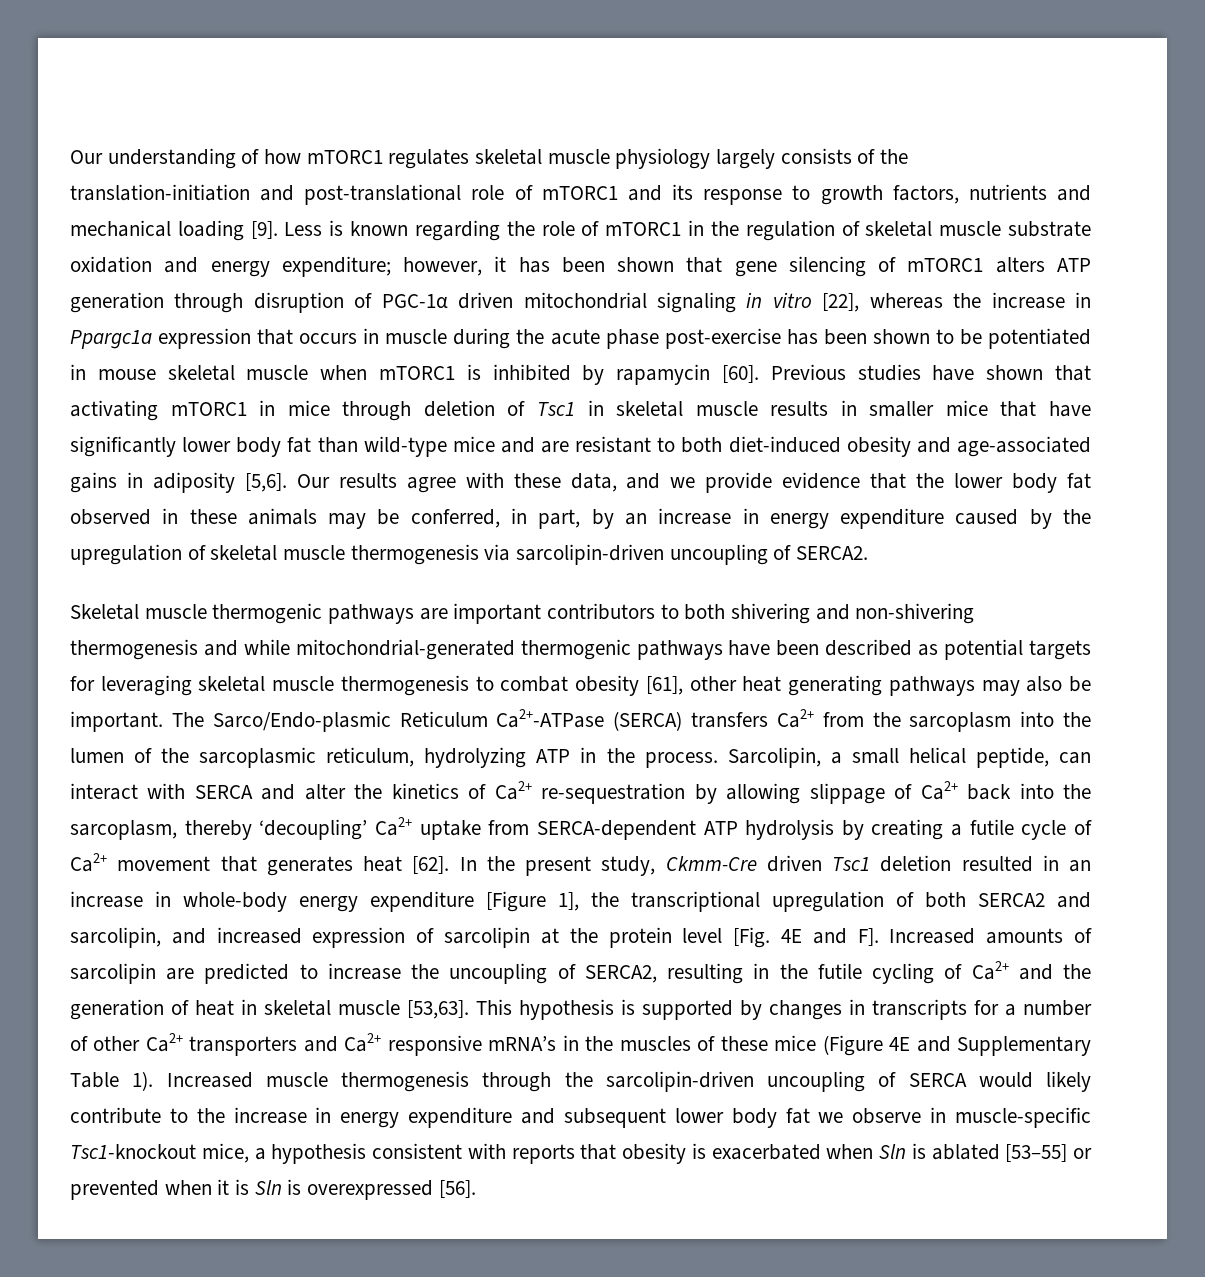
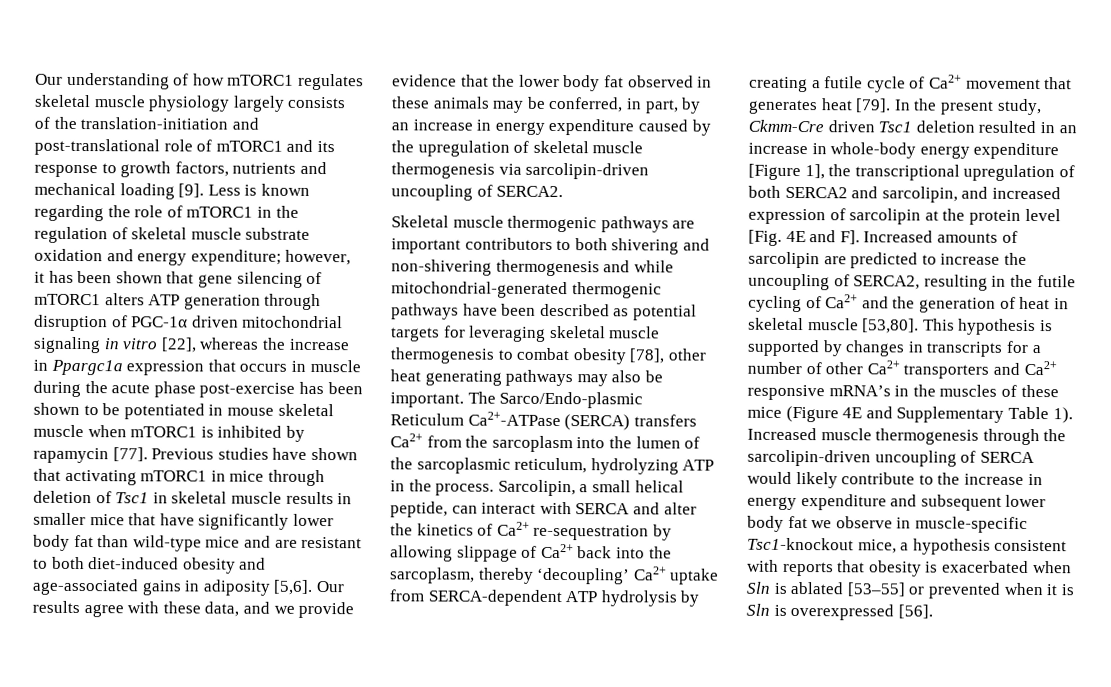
[721,365,759,383] [60]. -> [112,447,148,462] [77].
[645,676,683,695] [61], -> [629,348,665,364] [78],
[412,856,450,874] [62]. -> [855,98,892,113] [79].
[407,1000,469,1019] [53,63]. -> [862,318,920,334] [53,80].

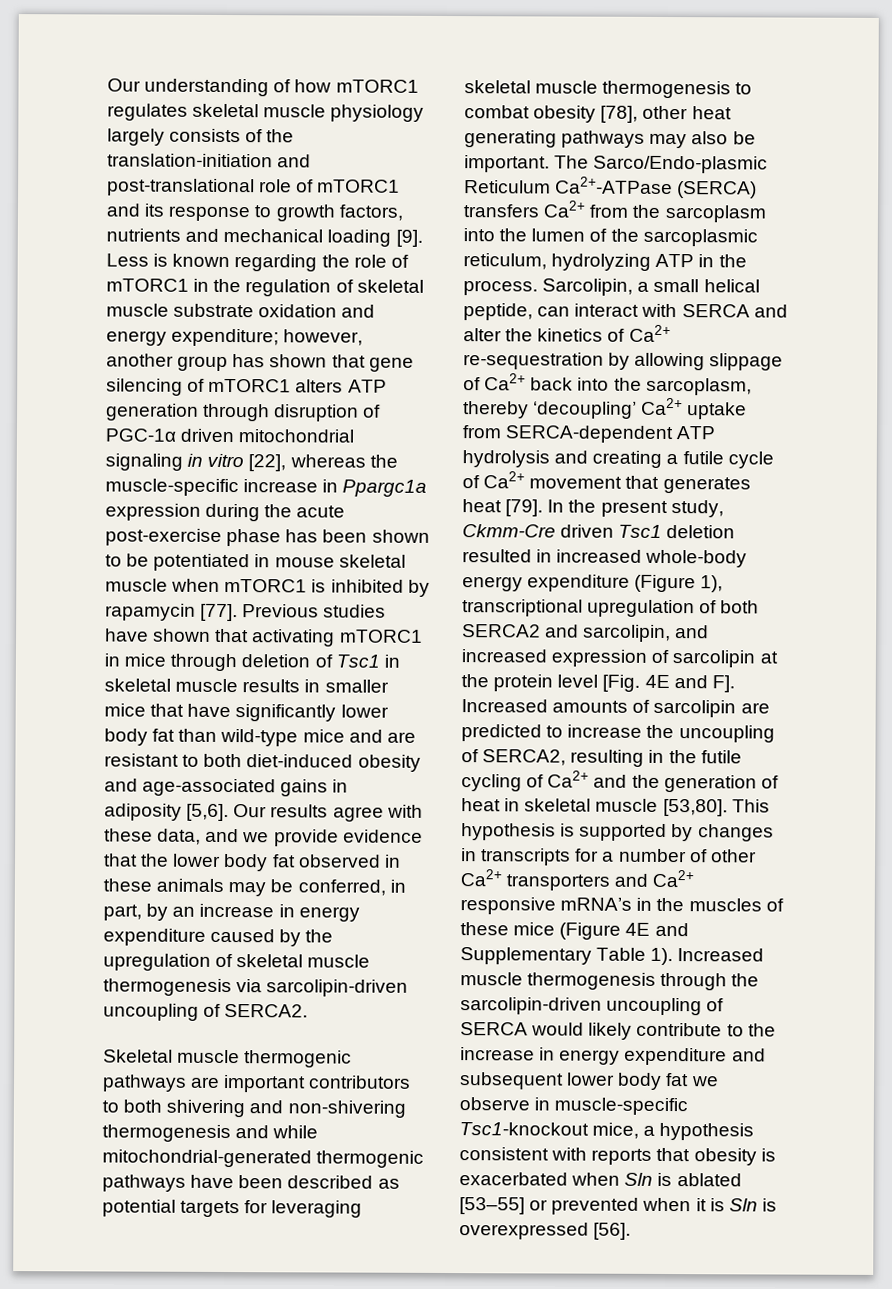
[34,270,113,284] it has been -> [106,353,266,372] another group has
(286, 343) none -> [105,478,239,497] muscle-specific
[207,359,361,373] that occurs in muscle -> (201, 512) none
[153,381,296,398] phase post-exercise -> [105,528,282,547] post-exercise phase
[680,590,700,607] by -> [554,450,589,464] and
[1058,125,1077,134] [748,142,1060,160] [748,163,852,181] an increase in whole-body energy expenditure [Figure 1], the -> [556,549,748,568] [462,574,724,593] increased whole-body energy expenditure (Figure 1),

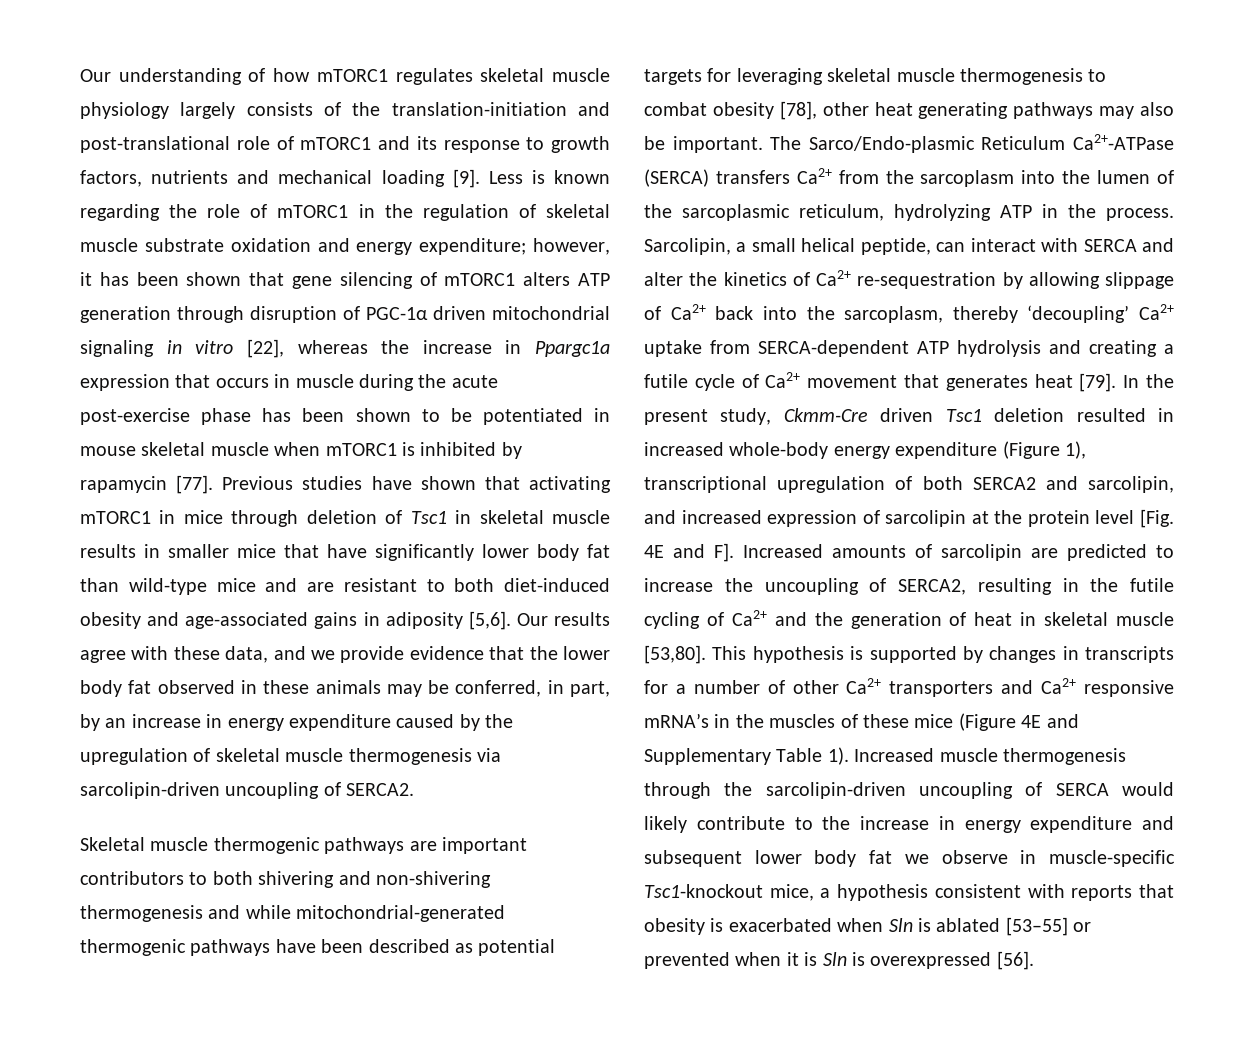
[106,353,266,372] another group has -> [80,272,179,286] it has been
[105,478,239,497] muscle-specific -> (410, 347) none
(201, 512) none -> [175,374,354,388] that occurs in muscle

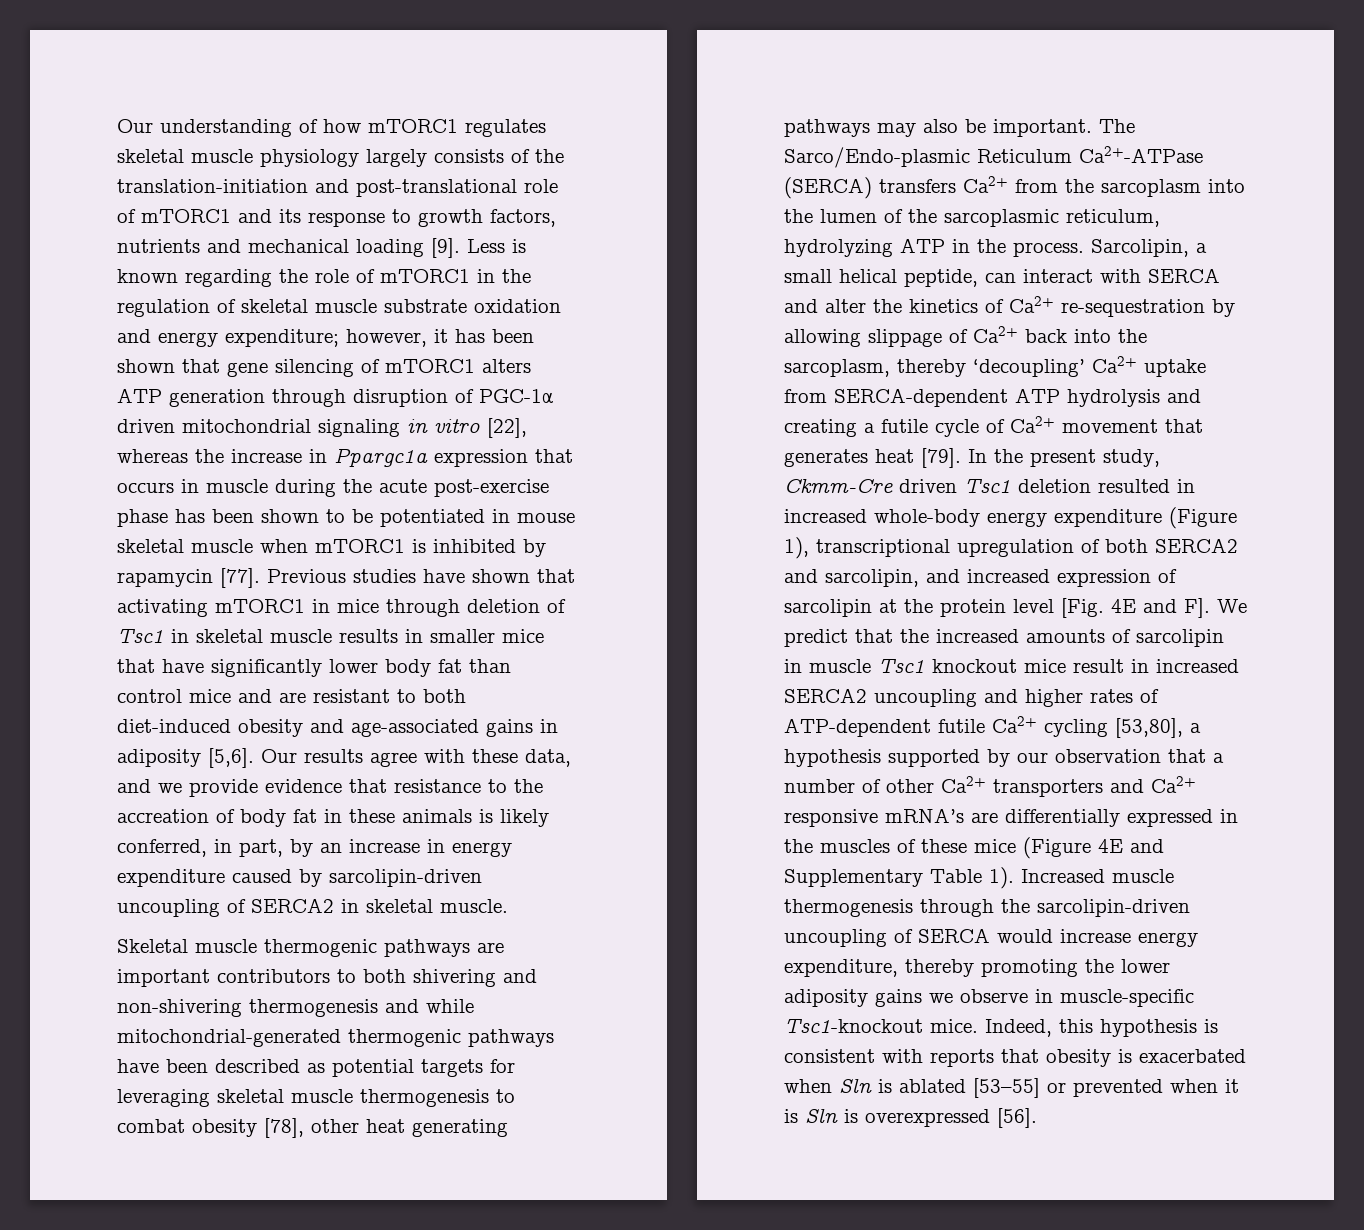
[128,578,207,595] wild-type -> [117,689,182,703] control
[529,646,610,660] [80,680,235,697] the lower body fat observed -> [394,779,543,793] [117,809,317,827] resistance to the accreation of body fat
[386,680,450,697] may be -> [479,809,549,827] is likely
[485,714,514,728] [80,748,501,765] [80,782,415,799] the upregulation of skeletal muscle thermogenesis via sarcolipin-driven uncoupling of SERCA2. -> [329,869,482,887] [117,898,508,917] sarcolipin-driven uncoupling of SERCA2 in skeletal muscle.
[743,544,1174,561] [644,578,1174,595] [644,610,1174,629] [644,645,1174,664] [644,680,668,694] Increased amounts of sarcolipin are predicted to increase the uncoupling of SERCA2, resulting in the futile cycling of Ca2+ and the generation of heat in skeletal muscle [53,80]. This hypothesis is supported by changes in transcripts for -> [1217,599,1247,613] [784,629,1224,647] [784,659,1239,673] [784,688,1159,707] [784,716,1201,738] [784,749,1206,767] We predict that the increased amounts of sarcolipin in muscle Tsc1 knockout mice result in increased SERCA2 uncoupling and higher rates of ATP-dependent futile Ca2+ cycling [53,80], a hypothesis supported by our observation that
(709, 720) none -> [971,809,1213,827] are differentially expressed
[644,816,1174,833] [644,850,893,867] likely contribute to the increase in energy expenditure and subsequent lower body fat -> [1060,929,1198,947] [784,959,1170,977] [784,989,922,1007] increase energy expenditure, thereby promoting the lower adiposity gains
[769,884,929,901] mice, a hypothesis -> [930,1019,1218,1037] mice. Indeed, this hypothesis is

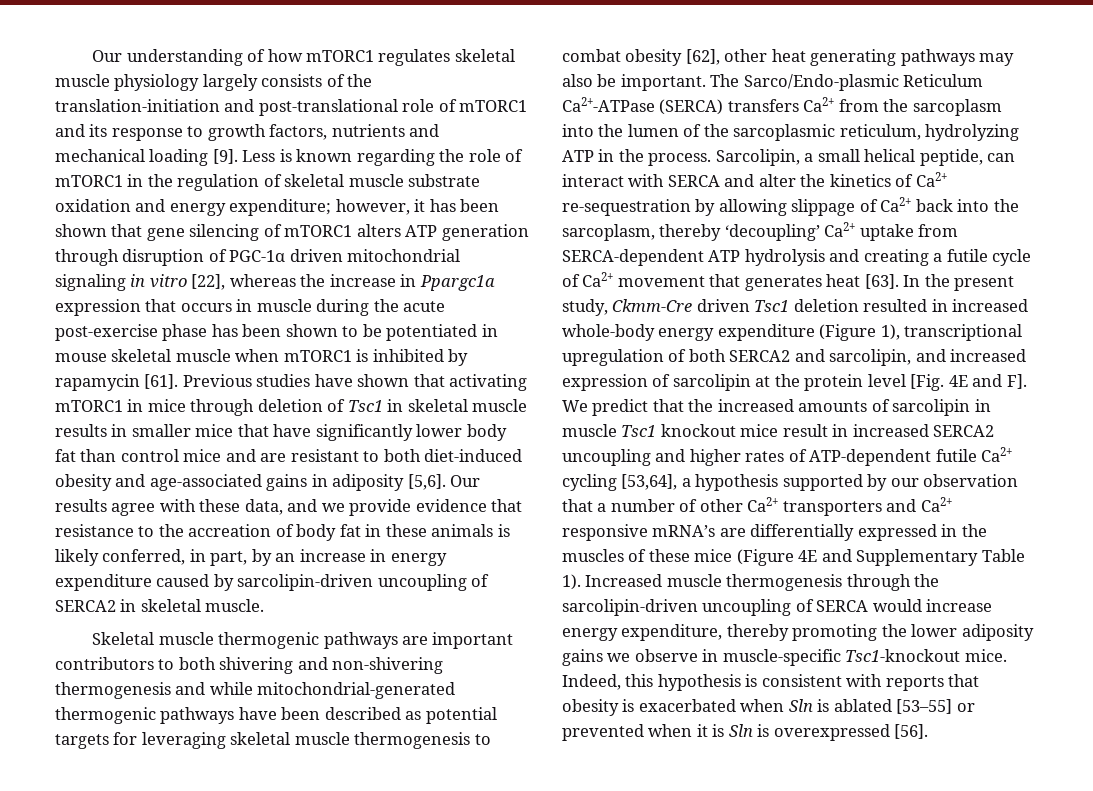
[220,568,260,588] [77]. -> [144,374,179,389] [61].
[264,1118,304,1138] [78], -> [685,49,720,65] [62],
[921,448,961,468] [79]. -> [864,274,899,289] [63].
[1115,718,1183,738] [53,80], -> [621,474,678,490] [53,64],

